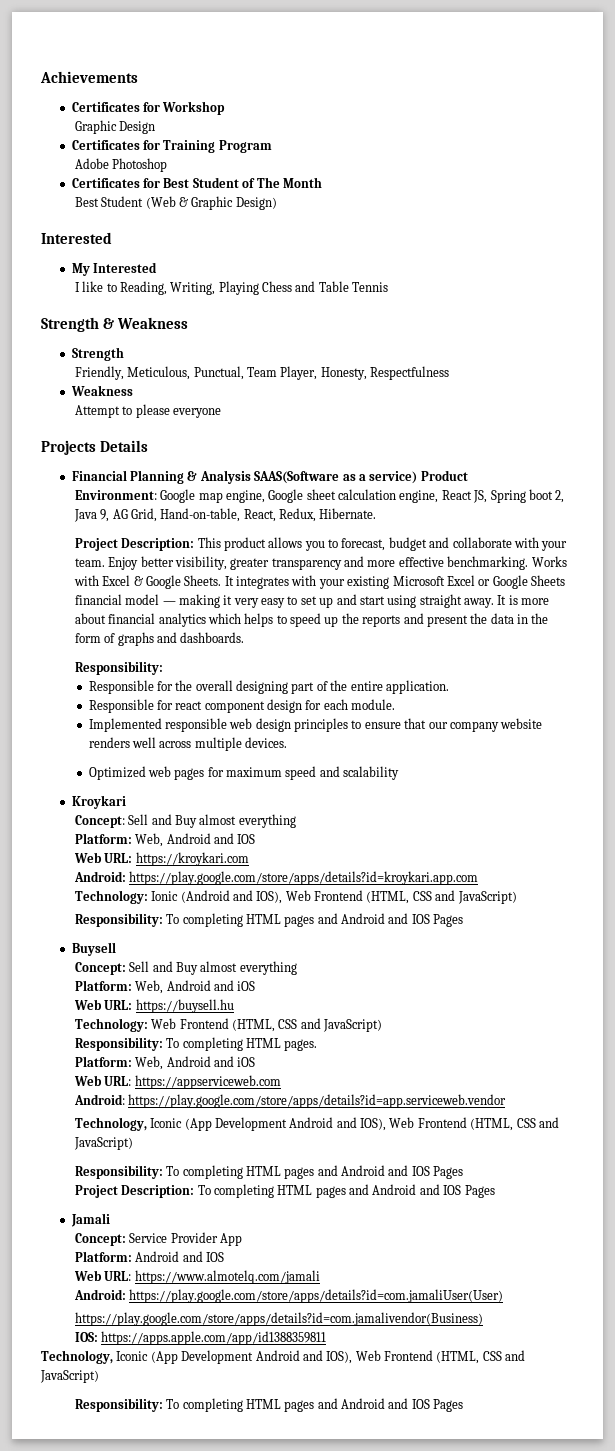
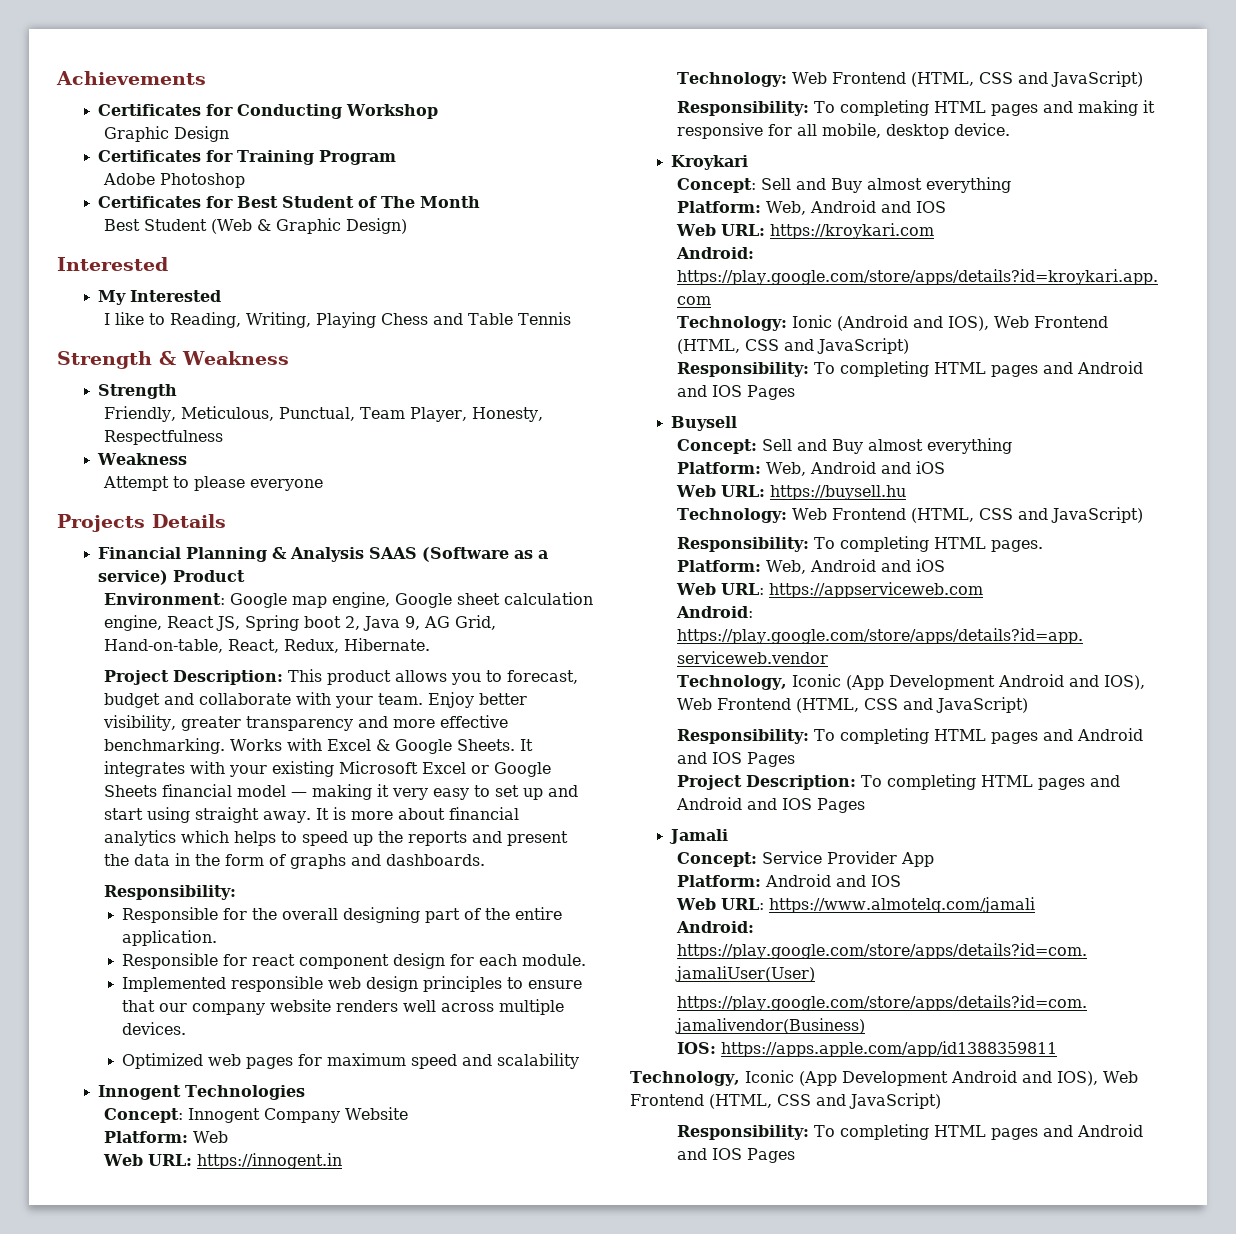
(161, 107) none -> [237,104,343,119] Conducting
[254,471,340,484] SAAS(Software -> [369,547,510,562] SAAS (Software
(400, 773) none -> [98,1085,306,1100] [104,1107,409,1123] [104,1131,229,1143] [103,1153,343,1169] [677,71,1144,87] [677,100,1156,116] [677,123,1011,139] // Innogent Technologies // Concept: Innogent Company Website // Platform: Web // Web URL: https://innogent.in // Technology: Web Frontend (HTML, CSS and JavaScript) // Responsibility: To completing HTML pages and making it responsive for all mobile, desktop device.

